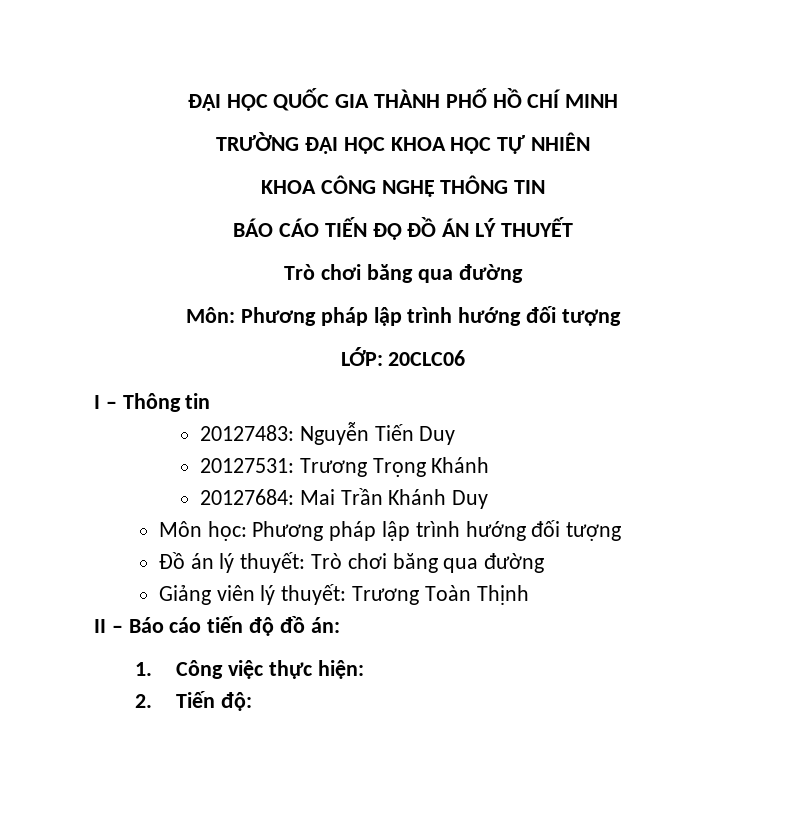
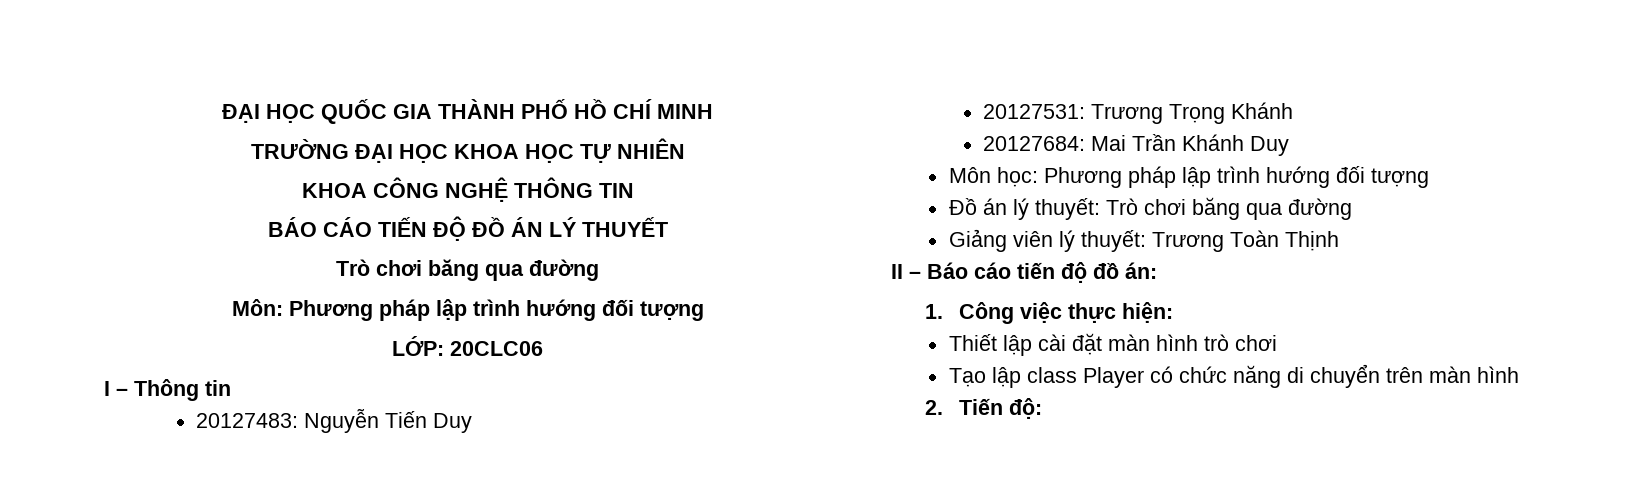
(364, 669) none -> [948,333,1277,356] [948,364,1519,388] // Thiết lập cài đặt màn hình trò chơi // Tạo lập class Player có chức năng di chuyển trên màn hình

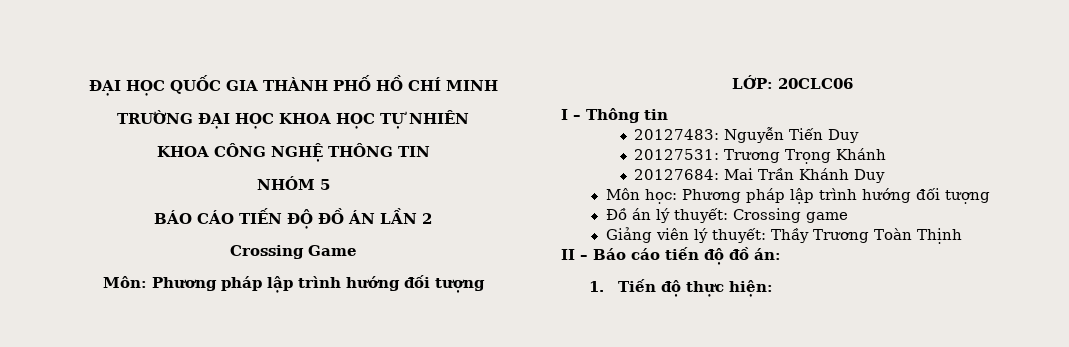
(634, 190) none -> [256,176,330,190] // NHÓM 5
[548,217,668,237] [336,259,599,281] LÝ THUYẾT // Trò chơi băng qua đường -> [380,208,432,224] [229,245,357,259] LẦN 2 // Crossing Game
[1105,197,1352,220] Trò chơi băng qua đường -> [732,208,848,223] Crossing game
(1146, 241) none -> [770,228,809,243] Thầy
[959,302,1063,324] Công việc -> [617,279,681,297] Tiến độ
[948,333,1277,356] [948,364,1519,388] [925,398,1043,419] // Thiết lập cài đặt màn hình trò chơi // Tạo lập class Player có chức năng di chuyển trên màn hình // 2. Tiến độ: -> (773, 288) none

